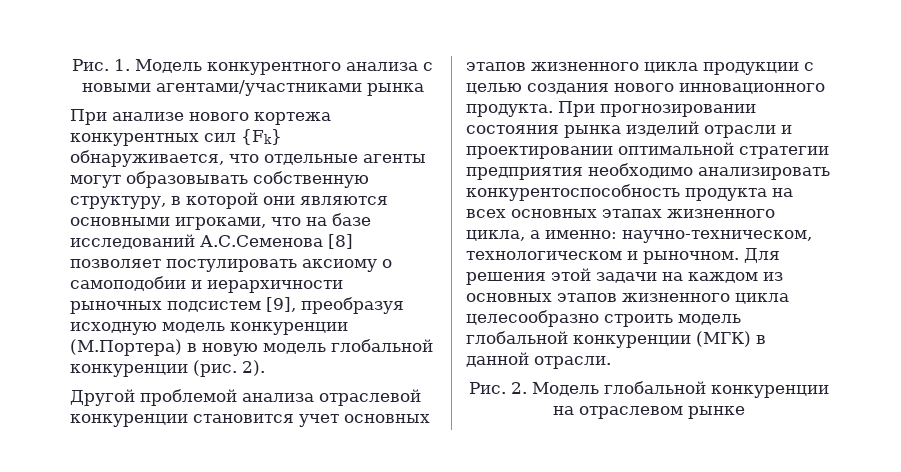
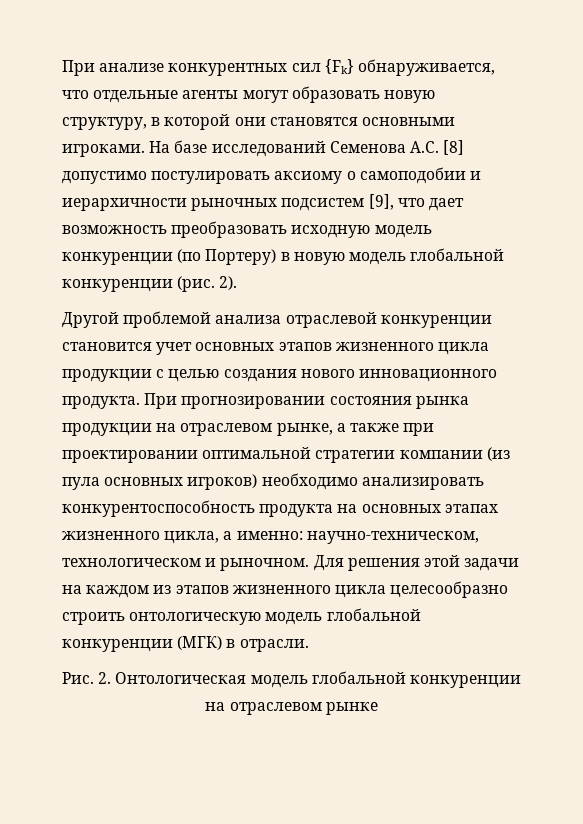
[72,59,433,75] [81,80,424,96] [70,109,331,125] Рис. 1. Модель конкурентного анализа с новыми агентами/участниками рынка // При анализе нового кортежа -> [62,60,165,76] При анализе
[126,171,369,188] образовывать собственную -> [291,86,435,103] образовать новую
[300,196,388,205] [70,213,371,230] [70,234,353,249] [70,259,161,268] являются основными игроками, что на базе исследований А.С.Семенова [8] позволяет -> [269,117,455,126] [62,140,465,157] [62,171,147,184] становятся основными игроками. На базе исследований Семенова А.С. [8] допустимо
[301,297,404,314] преобразуя -> [397,198,464,211] [62,221,288,238] что дает возможность преобразовать
[70,339,182,356] (М.Портера) -> [177,249,277,265] (по Портеру)
[626,121,792,138] [466,142,829,159] [466,167,583,180] изделий отрасли и проектировании оптимальной стратегии предприятия -> [62,423,435,436] [62,447,510,463] [62,474,258,490] продукции на отраслевом рынке, а также при проектировании оптимальной стратегии компании (из пула основных игроков)
[466,209,506,218] всех -> (358, 508) none
[466,293,552,302] основных -> (172, 589) none
(673, 320) none -> [129,612,262,625] онтологическую
[466,352,529,367] данной -> (236, 643) none
[531,382,599,396] Модель -> [115,672,308,688] Онтологическая модель

